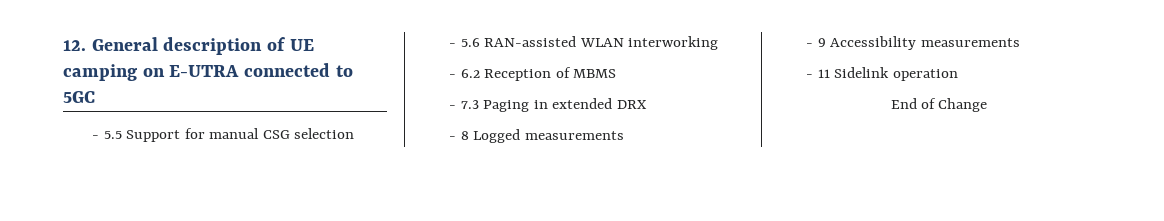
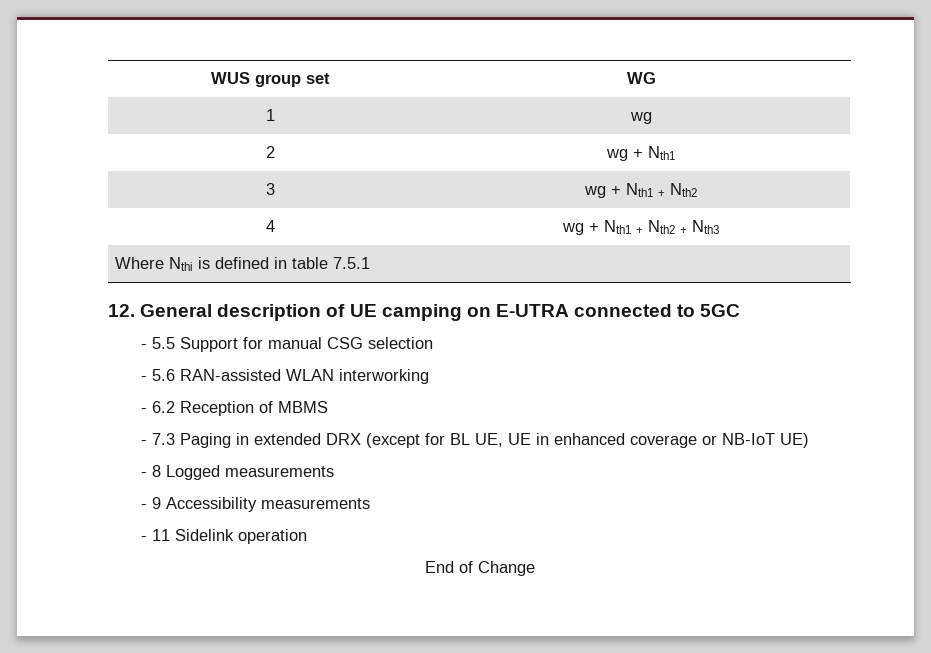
(63, 45) none -> [210,72,330,87] [626,72,656,84] [265,109,275,121] [629,112,652,124] [265,146,275,158] [606,146,675,161] [265,183,275,195] [584,183,697,198] [265,220,275,232] [562,220,719,235] [115,257,371,271] WUS group set | WG // 1 | wg // 2 | wg + Nth1 // 3 | wg + Nth1 + Nth2 // 4 | wg + Nth1 + Nth2 + Nth3 // Where Nthi is defined in table 7.5.1 //
(647, 104) none -> [365,433,809,448] (except for BL UE, UE in enhanced coverage or NB-IoT UE)

